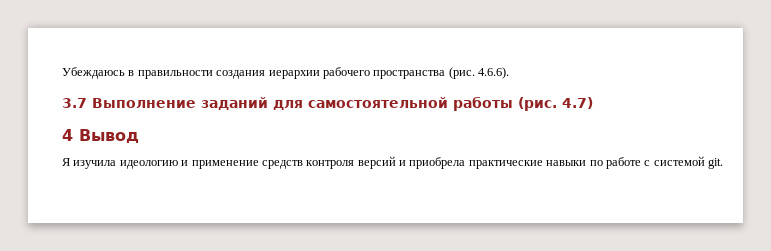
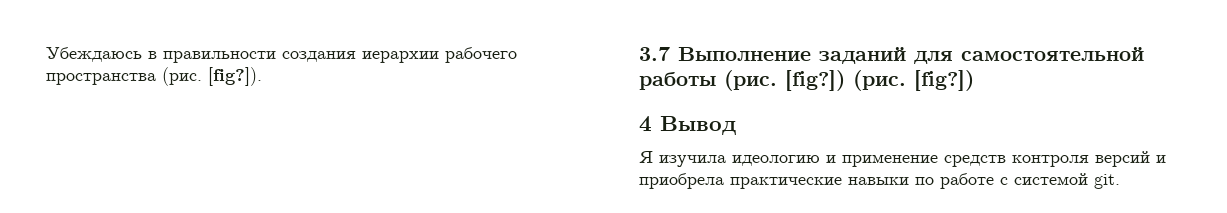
[478,67,509,79] 4.6.6). -> [208,67,262,86] [fig?]).
[562,97,593,109] 4.7) -> [785,70,974,91] [fig?]) (рис. [fig?])

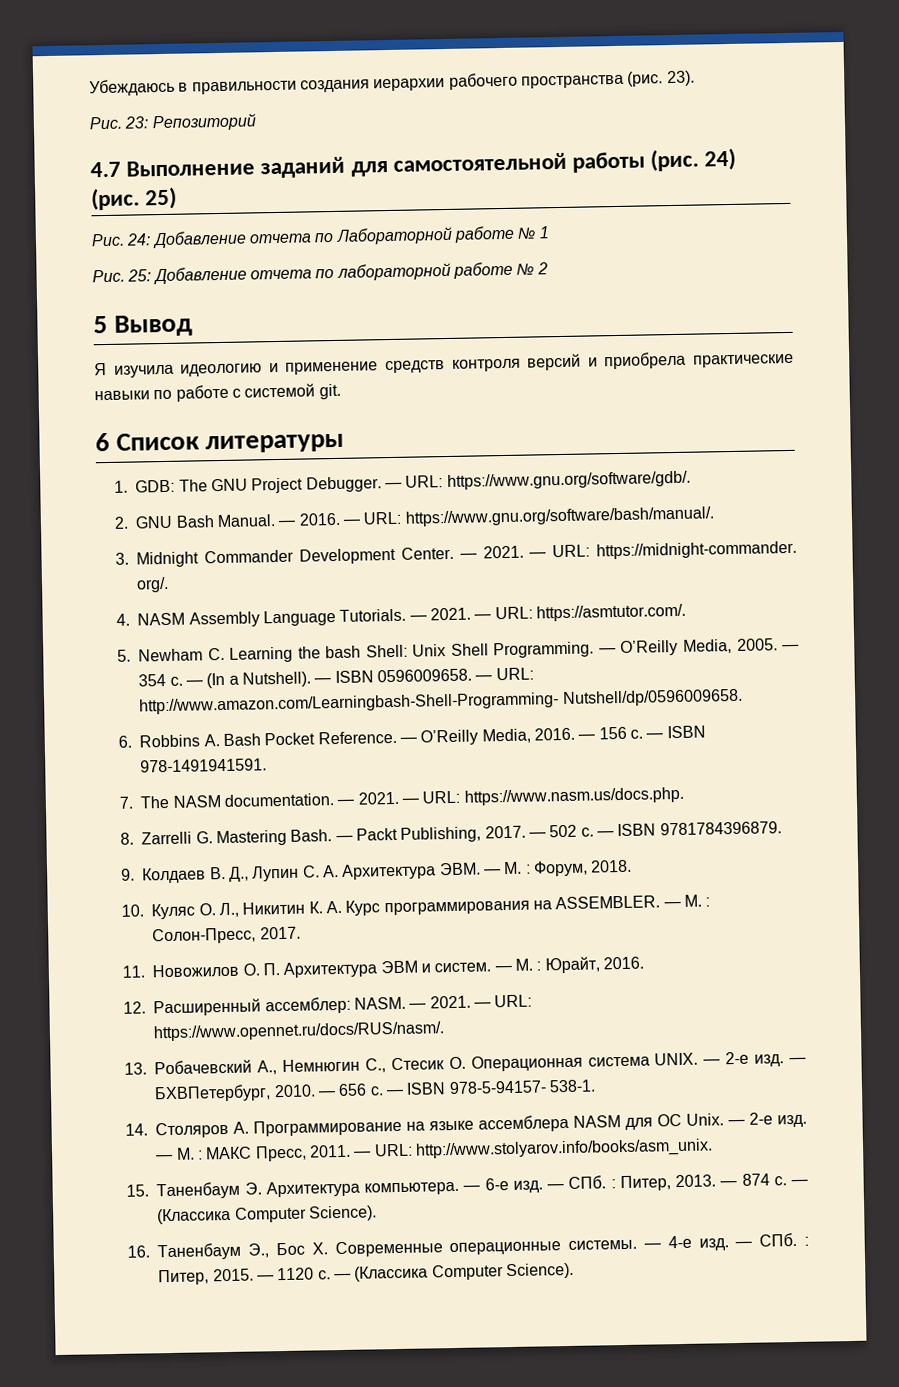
[208,67,262,86] [639,47,670,61] [fig?]). // 3.7 -> [666,70,695,87] [89,113,257,132] [90,161,121,178] 23). // Рис. 23: Репозиторий // 4.7
[785,70,974,91] [639,116,652,132] [fig?]) (рис. [fig?]) // 4 -> [704,147,737,171] [91,186,178,211] [91,225,549,249] [92,261,548,285] [93,315,108,334] 24) (рис. 25) // Рис. 24: Добавление отчета по Лабораторной работе № 1 // Рис. 25: Добавление отчета по лабораторной работе № 2 // 5
(1120, 181) none -> [95,432,345,454] [114,470,691,494] [114,506,715,529] [115,540,798,568] [136,576,170,593] [116,603,686,628] [117,638,799,663] [138,667,534,689] [139,688,743,715] [118,725,706,748] [140,758,268,773] [119,786,684,809] [120,821,782,847] [121,859,633,884] [121,894,711,920] [152,926,301,945] [122,956,644,978] [123,994,533,1017] [153,1021,446,1042] [124,1051,807,1075] [154,1079,596,1103] [125,1112,807,1139] [156,1138,713,1162] [126,1173,808,1200] [157,1205,378,1225] [127,1232,810,1261] [158,1262,574,1286] // 6 Список литературы // 1. GDB: The GNU Project Debugger. — URL: https://www.gnu.org/software/gdb/. // 2. GNU Bash Manual. — 2016. — URL: https://www.gnu.org/software/bash/manual/. // 3. Midnight Commander Development Center. — 2021. — URL: https://midnight-commander. org/. // 4. NASM Assembly Language Tutorials. — 2021. — URL: https://asmtutor.com/. // 5. Newham C. Learning the bash Shell: Unix Shell Programming. — O’Reilly Media, 2005. — 354 с. — (In a Nutshell). — ISBN 0596009658. — URL: http://www.amazon.com/Learningbash-Shell-Programming- Nutshell/dp/0596009658. // 6. Robbins A. Bash Pocket Reference. — O’Reilly Media, 2016. — 156 с. — ISBN 978-1491941591. // 7. The NASM documentation. — 2021. — URL: https://www.nasm.us/docs.php. // 8. Zarrelli G. Mastering Bash. — Packt Publishing, 2017. — 502 с. — ISBN 9781784396879. // 9. Колдаев В. Д., Лупин С. А. Архитектура ЭВМ. — М. : Форум, 2018. // 10. Куляс О. Л., Никитин К. А. Курс программирования на ASSEMBLER. — М. : Солон-Пресс, 2017. // 11. Новожилов О. П. Архитектура ЭВМ и систем. — М. : Юрайт, 2016. // 12. Расширенный ассемблер: NASM. — 2021. — URL: https://www.opennet.ru/docs/RUS/nasm/. // 13. Робачевский А., Немнюгин С., Стесик О. Операционная система UNIX. — 2-е изд. — БХВПетербург, 2010. — 656 с. — ISBN 978-5-94157- 538-1. // 14. Столяров А. Программирование на языке ассемблера NASM для ОС Unix. — 2-е изд. — М. : МАКС Пресс, 2011. — URL: http://www.stolyarov.info/books/asm_unix. // 15. Таненбаум Э. Архитектура компьютера. — 6-е изд. — СПб. : Питер, 2013. — 874 с. — (Классика Computer Science). // 16. Таненбаум Э., Бос Х. Современные операционные системы. — 4-е изд. — СПб. : Питер, 2015. — 1120 с. — (Классика Computer Science).

